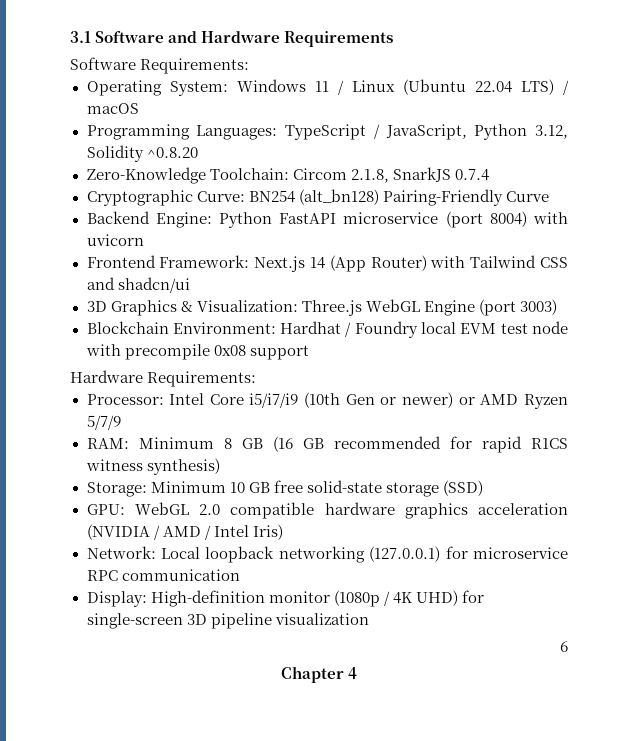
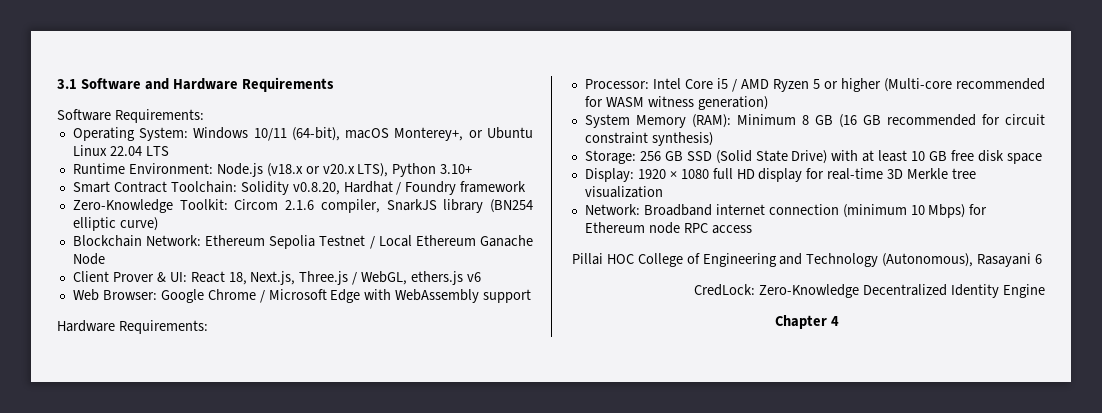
[314,79,569,95] [86,103,139,114] [86,124,568,140] [86,145,198,162] [86,167,489,184] [86,189,549,206] [86,211,568,228] [86,234,144,246] [86,255,568,272] [86,277,190,293] [86,299,557,316] [86,321,568,338] [85,344,246,360] 11 / Linux (Ubuntu 22.04 LTS) / macOS // Programming Languages: TypeScript / JavaScript, Python 3.12, Solidity ^0.8.20 // Zero-Knowledge Toolchain: Circom 2.1.8, SnarkJS 0.7.4 // Cryptographic Curve: BN254 (alt_bn128) Pairing-Friendly Curve // Backend Engine: Python FastAPI microservice (port 8004) with uvicorn // Frontend Framework: Next.js 14 (App Router) with Tailwind CSS and shadcn/ui // 3D Graphics & Visualization: Three.js WebGL Engine (port 3003) // Blockchain Environment: Hardhat / Foundry local EVM test node with precompile 0x08 -> [253,127,534,141] [72,145,169,156] [72,163,473,177] [72,181,527,195] [72,199,534,213] [72,217,158,231] [72,235,534,249] [72,253,105,265] [72,271,482,285] [72,289,480,303] 10/11 (64-bit), macOS Monterey+, or Ubuntu Linux 22.04 LTS // Runtime Environment: Node.js (v18.x or v20.x LTS), Python 3.10+ // Smart Contract Toolchain: Solidity v0.8.20, Hardhat / Foundry framework // Zero-Knowledge Toolkit: Circom 2.1.6 compiler, SnarkJS library (BN254 elliptic curve) // Blockchain Network: Ethereum Sepolia Testnet / Local Ethereum Ganache Node // Client Prover & UI: React 18, Next.js, Three.js / WebGL, ethers.js v6 // Web Browser: Google Chrome / Microsoft Edge with WebAssembly
[249,392,568,409] [86,415,121,430] [86,438,129,449] i5/i7/i9 (10th Gen or newer) or AMD Ryzen 5/7/9 // RAM: -> [716,78,1045,92] [584,96,768,110] [584,114,731,128] i5 / AMD Ryzen 5 or higher (Multi-core recommended for WASM witness generation) // System Memory (RAM):
[481,436,568,453] [85,459,143,471] rapid R1CS witness -> [1005,114,1045,125] [584,132,648,144] circuit constraint
[150,480,483,497] [86,502,568,519] [86,524,283,540] [86,546,568,563] [86,569,240,581] [86,590,484,607] [86,613,369,629] [560,641,568,652] Minimum 10 GB free solid-state storage (SSD) // GPU: WebGL 2.0 compatible hardware graphics acceleration (NVIDIA / AMD / Intel Iris) // Network: Local loopback networking (127.0.0.1) for microservice RPC communication // Display: High-definition monitor (1080p / 4K UHD) for single-screen 3D pipeline visualization // 6 -> [639,150,1042,164] [584,168,977,182] [584,186,663,198] [584,204,988,218] [584,222,752,234] [571,253,1043,267] [694,284,1045,298] 256 GB SSD (Solid State Drive) with at least 10 GB free disk space // Display: 1920 × 1080 full HD display for real-time 3D Merkle tree visualization // Network: Broadband internet connection (minimum 10 Mbps) for Ethereum node RPC access // Pillai HOC College of Engineering and Technology (Autonomous), Rasayani 6 // CredLock: Zero-Knowledge Decentralized Identity Engine

